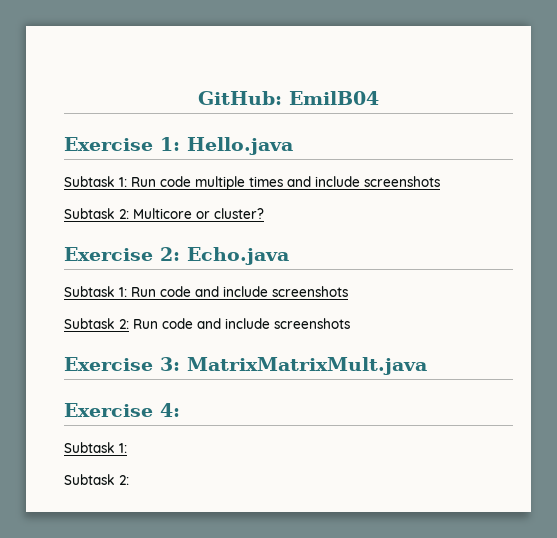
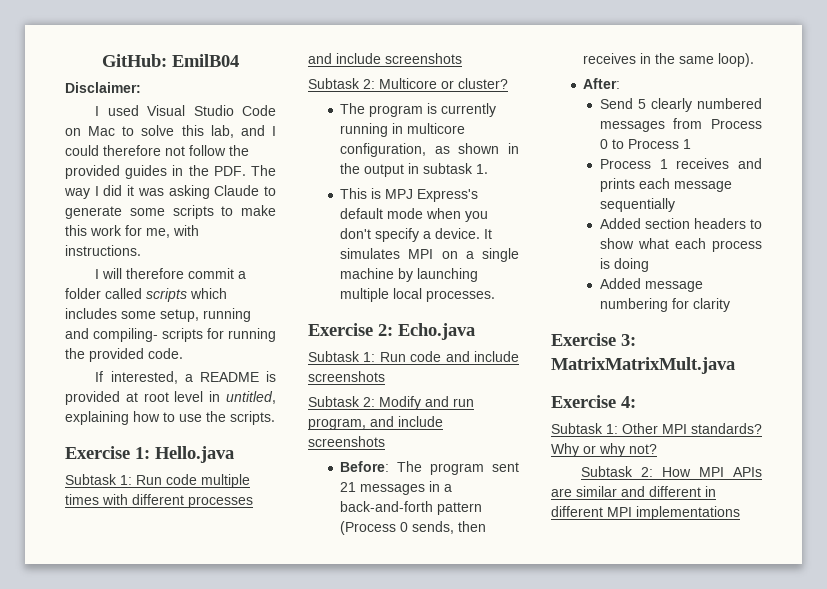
(379, 98) none -> [65,82,141,93] [95,105,276,116] [65,125,276,138] [65,145,249,156] [65,165,276,179] [64,185,276,199] [65,205,276,219] [65,225,199,238] [65,245,141,256] [95,268,247,279] [65,288,227,302] [65,308,251,322] [65,328,276,342] [65,348,183,362] [95,371,276,384] [65,391,276,405] [65,411,275,425] // Disclaimer: // I used Visual Studio Code on Mac to solve this lab, and I could therefore not follow the provided guides in the PDF. The way I did it was asking Claude to generate some scripts to make this work for me, with instructions. // I will therefore commit a folder called scripts which includes some setup, running and compiling- scripts for running the provided code. // If interested, a README is provided at root level in untitled, explaining how to use the scripts.
(283, 181) none -> [102,494,253,508] with different processes
(264, 213) none -> [340,103,497,117] [340,123,466,137] [340,143,519,157] [340,163,489,177] [340,188,479,202] [340,208,489,222] [340,228,493,242] [340,248,519,262] [340,268,479,282] [340,288,496,302] // The program is currently running in multicore configuration, as shown in the output in subtask 1. // This is MPJ Express's default mode when you don't specify a device. It simulates MPI on a single machine by launching multiple local processes.
[133,318,350,329] Run code and include screenshots -> [379,396,474,410] [308,416,443,430] [308,436,385,447] [340,461,519,475] [340,481,453,495] [340,501,483,515] [340,521,487,535] [583,53,755,67] [583,78,621,89] [599,98,762,112] [599,118,762,132] [599,139,691,149] [599,158,762,169] [599,178,732,192] [599,198,675,212] [599,218,762,229] [599,238,762,252] [599,258,649,272] [599,278,703,292] [599,298,730,312] Modify and run program, and include screenshots // Before: The program sent 21 messages in a back-and-forth pattern (Process 0 sends, then receives in the same loop). // After: // Send 5 clearly numbered messages from Process 0 to Process 1 // Process 1 receives and prints each message sequentially // Added section headers to show what each process is doing // Added message numbering for clarity
[64,474,129,485] // Subtask 2: -> [622,423,762,434] [551,443,657,457] [581,466,762,477] [551,486,716,497] [551,506,740,520] Other MPI standards? Why or why not? // Subtask 2: How MPI APIs are similar and different in different MPI implementations

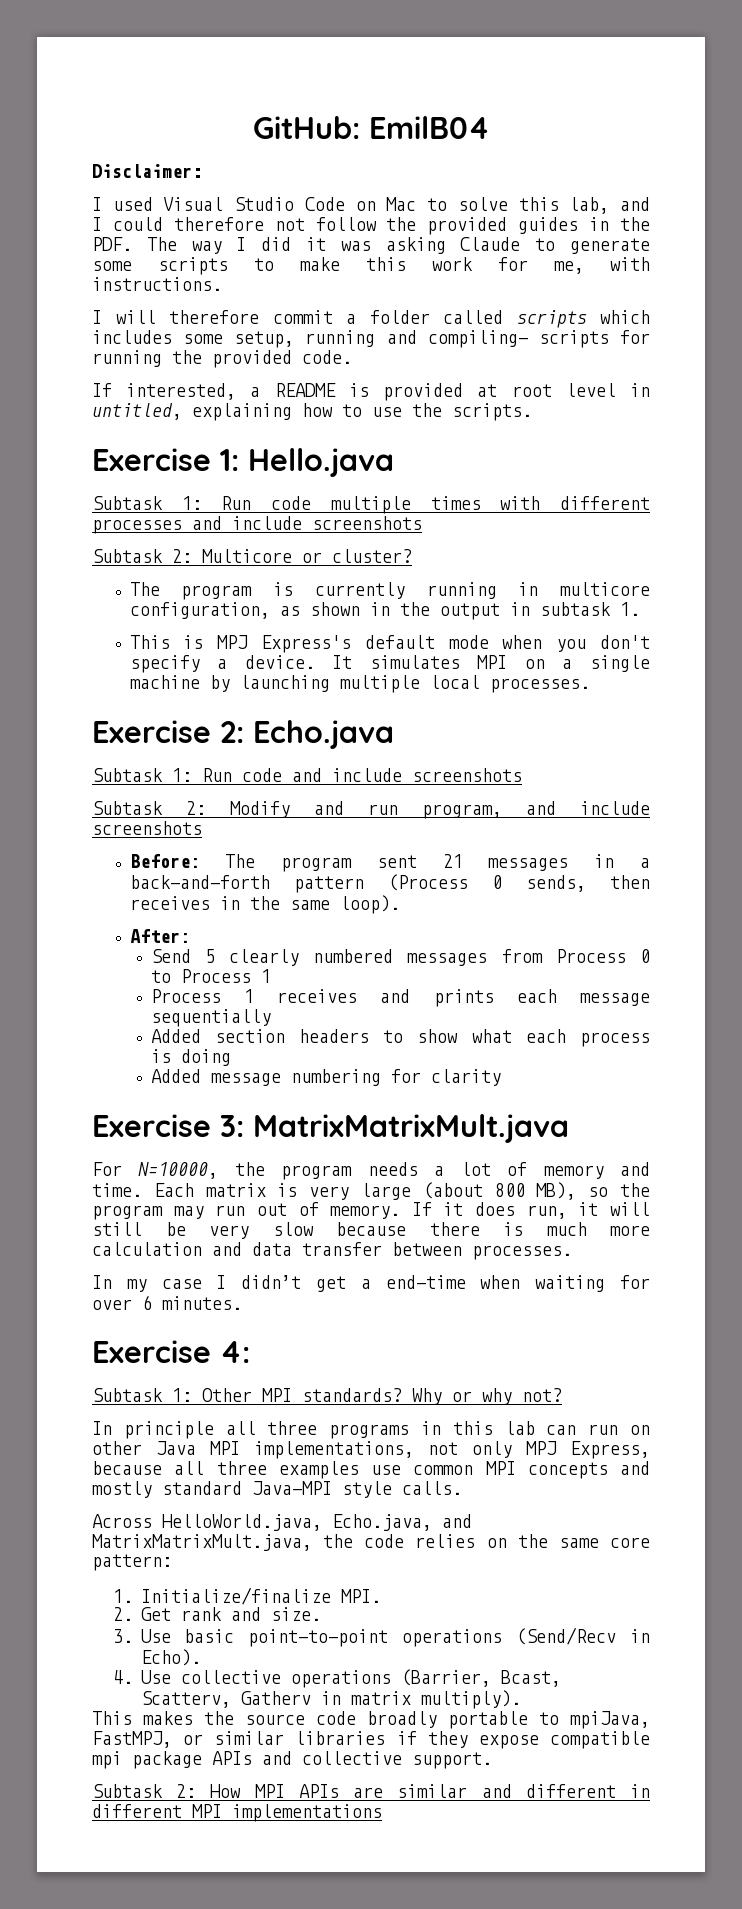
(735, 365) none -> [92,1162,650,1180] [92,1182,650,1200] [92,1202,650,1220] [92,1222,650,1239] [92,1242,572,1260] [92,1275,650,1292] [92,1295,242,1310] // For N=10000, the program needs a lot of memory and time. Each matrix is very large (about 800 MB), so the program may run out of memory. If it does run, it will still be very slow because there is much more calculation and data transfer between processes. // In my case I didn’t get a end-time when waiting for over 6 minutes.
(657, 449) none -> [92,1421,650,1439] [92,1441,650,1459] [92,1461,650,1479] [92,1481,462,1498] [92,1514,472,1531] [92,1534,651,1551] [92,1554,172,1571] [113,1587,381,1605] [113,1607,321,1621] [113,1627,650,1647] [140,1649,201,1666] [113,1669,561,1688] [140,1690,521,1709] [92,1711,650,1729] [92,1731,651,1749] [92,1751,492,1769] // In principle all three programs in this lab can run on other Java MPI implementations, not only MPJ Express, because all three examples use common MPI concepts and mostly standard Java-MPI style calls. // Across HelloWorld.java, Echo.java, and MatrixMatrixMult.java, the code relies on the same core pattern: // 1. Initialize/finalize MPI. // 2. Get rank and size. // 3. Use basic point-to-point operations (Send/Recv in Echo). // 4. Use collective operations (Barrier, Bcast, Scatterv, Gatherv in matrix multiply). // This makes the source code broadly portable to mpiJava, FastMPJ, or similar libraries if they expose compatible mpi package APIs and collective support.

